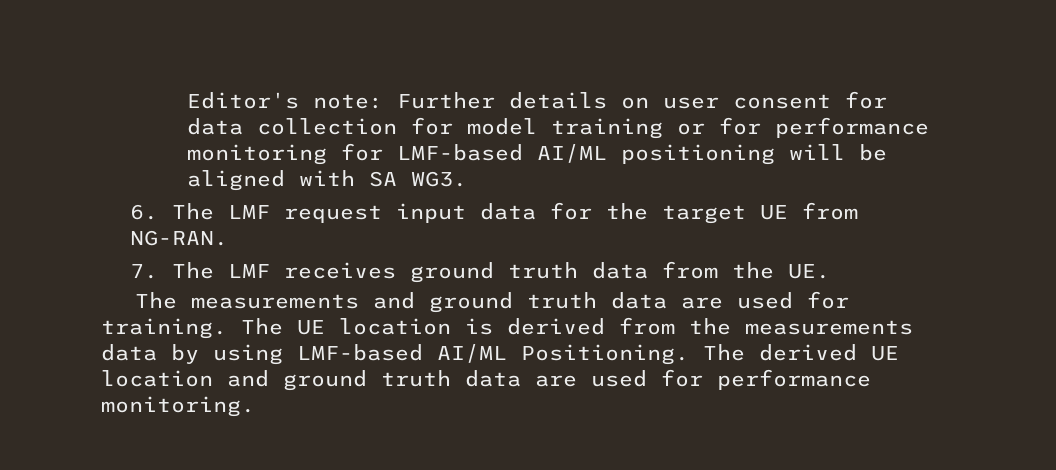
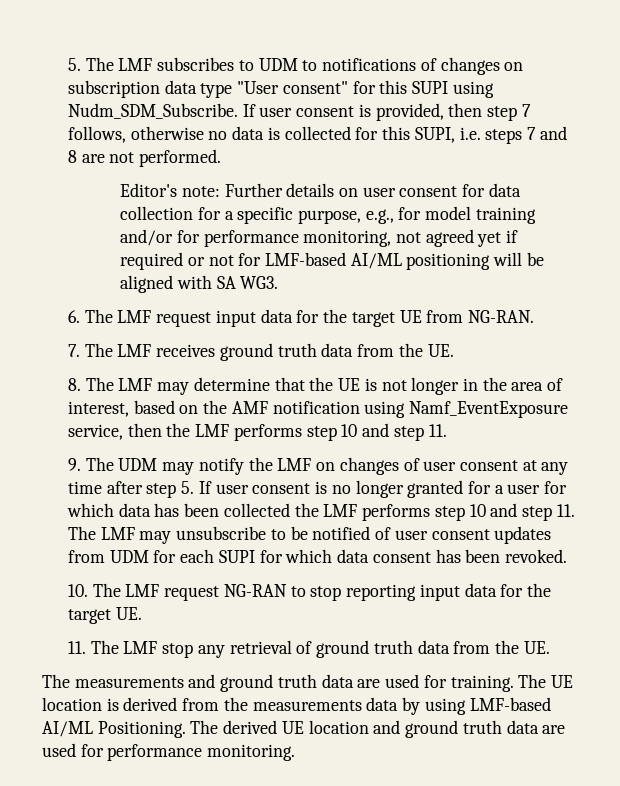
(187, 100) none -> [68,57,524,75] [68,80,494,98] [68,103,531,121] [68,126,567,144] [68,149,222,167] 5. The LMF subscribes to UDM to notifications of changes on subscription data type "User consent" for this SUPI using Nudm_SDM_Subscribe. If user consent is provided, then step 7 follows, otherwise no data is collected for this SUPI, i.e. steps 7 and 8 are not performed. //
(454, 126) none -> [224,207,422,224] a specific purpose, e.g., for
[677,117,930,138] [187,144,328,165] or for performance monitoring -> [120,229,519,247] [120,252,234,270] and/or for performance monitoring, not agreed yet if required or not
(830, 271) none -> [68,377,564,395] [68,400,569,418] [68,423,447,441] [68,457,569,475] [68,480,568,498] [67,503,575,521] [68,526,552,544] [68,549,568,563] [68,583,552,601] [68,607,142,624] [68,640,550,658] // 8. The LMF may determine that the UE is not longer in the area of interest, based on the AMF notification using Namf_EventExposure service, then the LMF performs step 10 and step 11. // 9. The UDM may notify the LMF on changes of user consent at any time after step 5. If user consent is no longer granted for a user for which data has been collected the LMF performs step 10 and step 11. The LMF may unsubscribe to be notified of user consent updates from UDM for each SUPI for which data consent has been revoked. // 10. The LMF request NG-RAN to stop reporting input data for the target UE. // 11. The LMF stop any retrieval of ground truth data from the UE.

